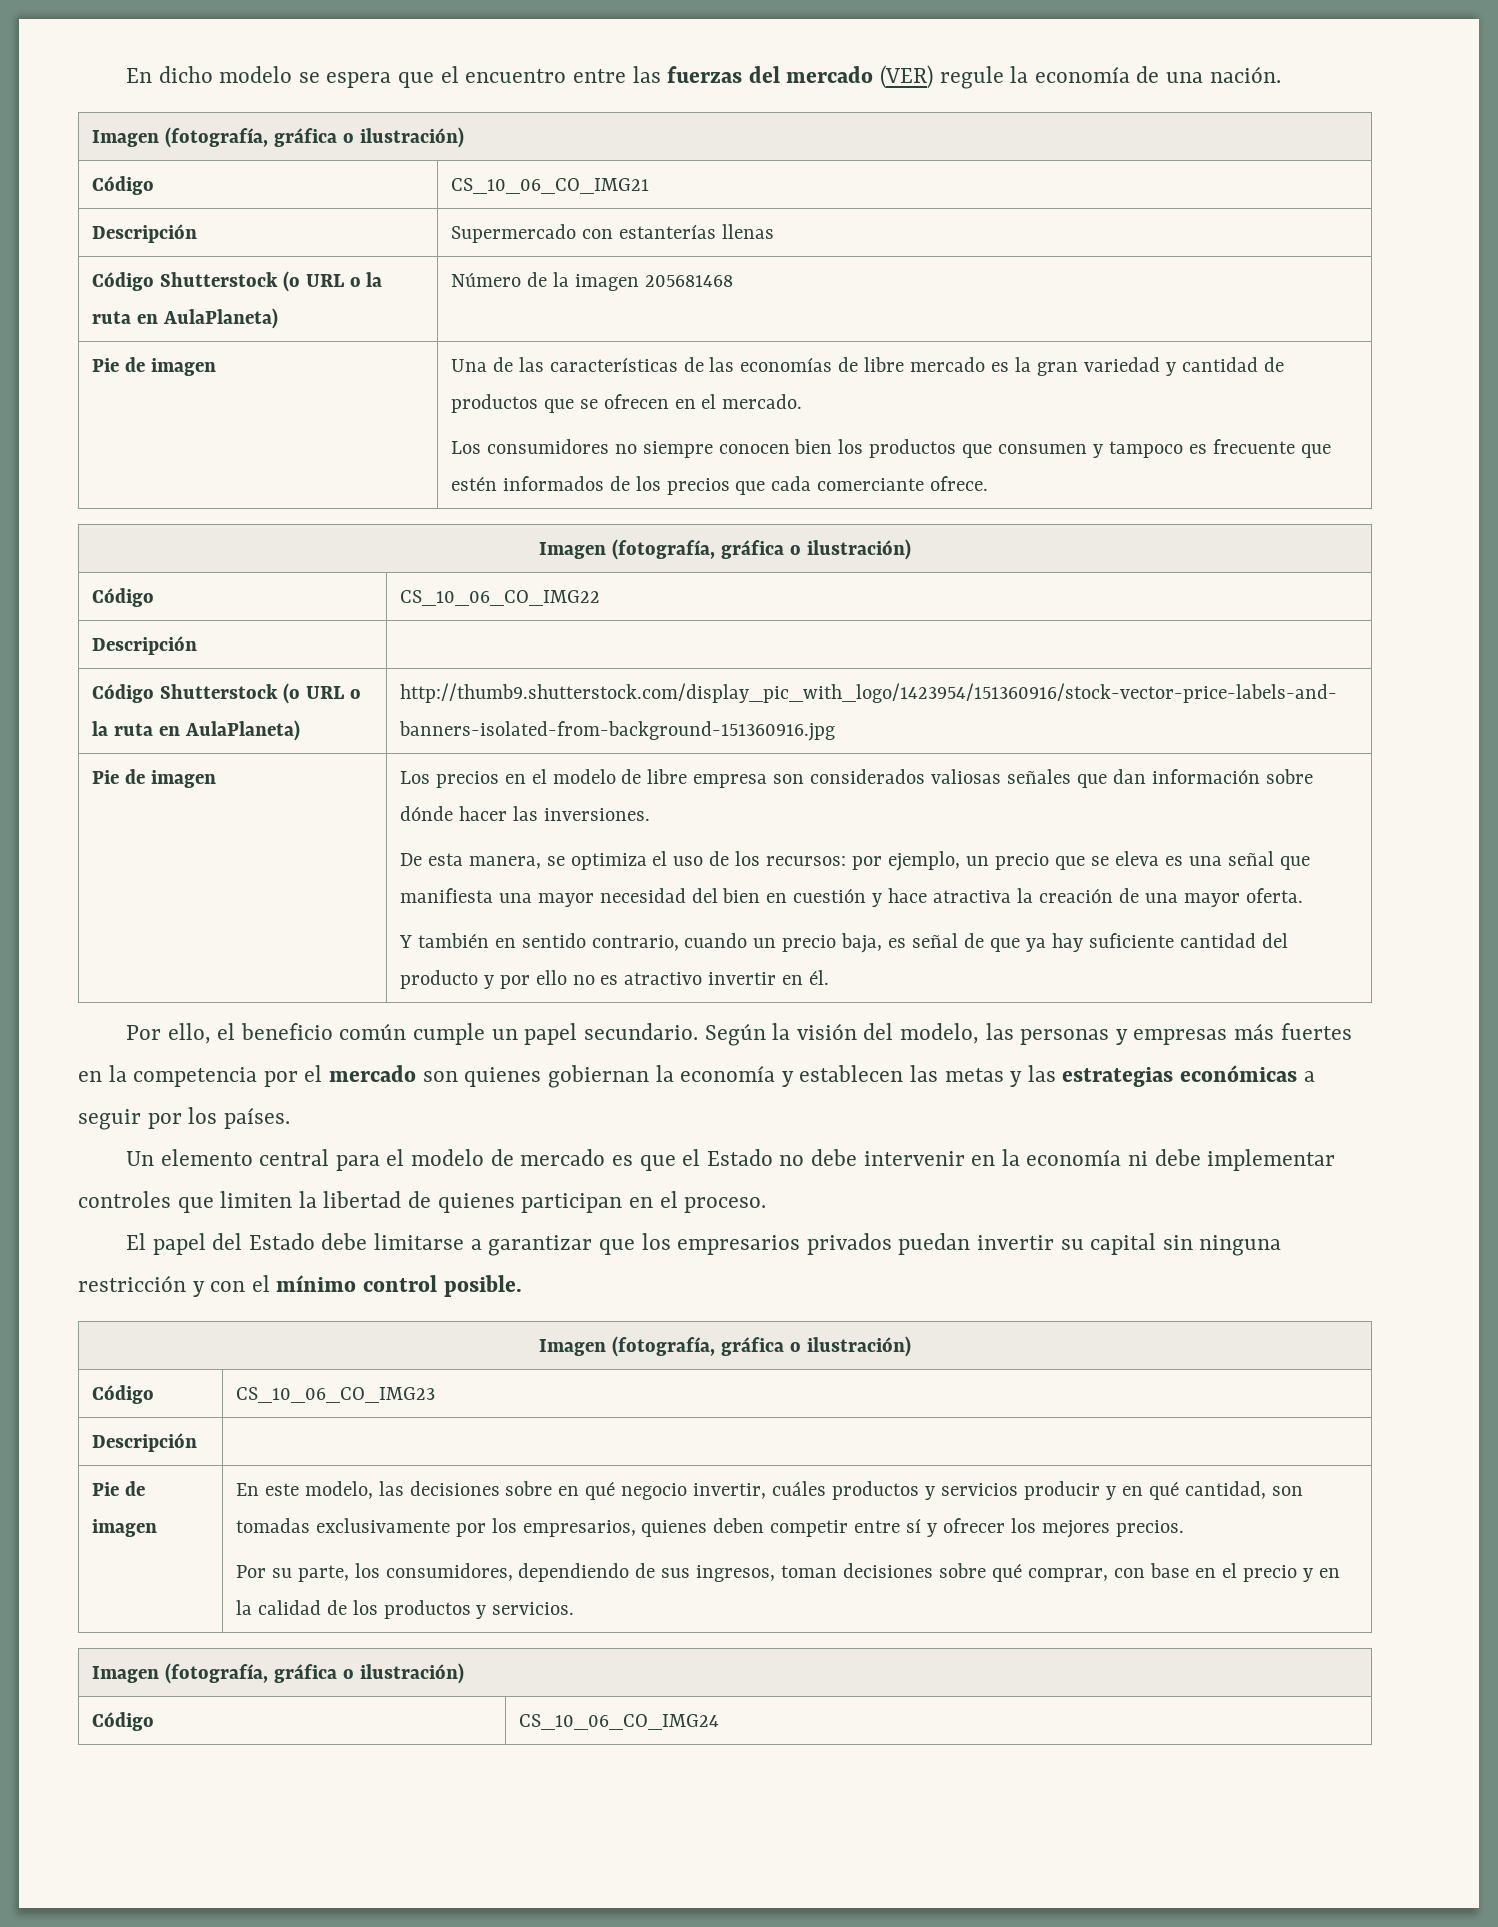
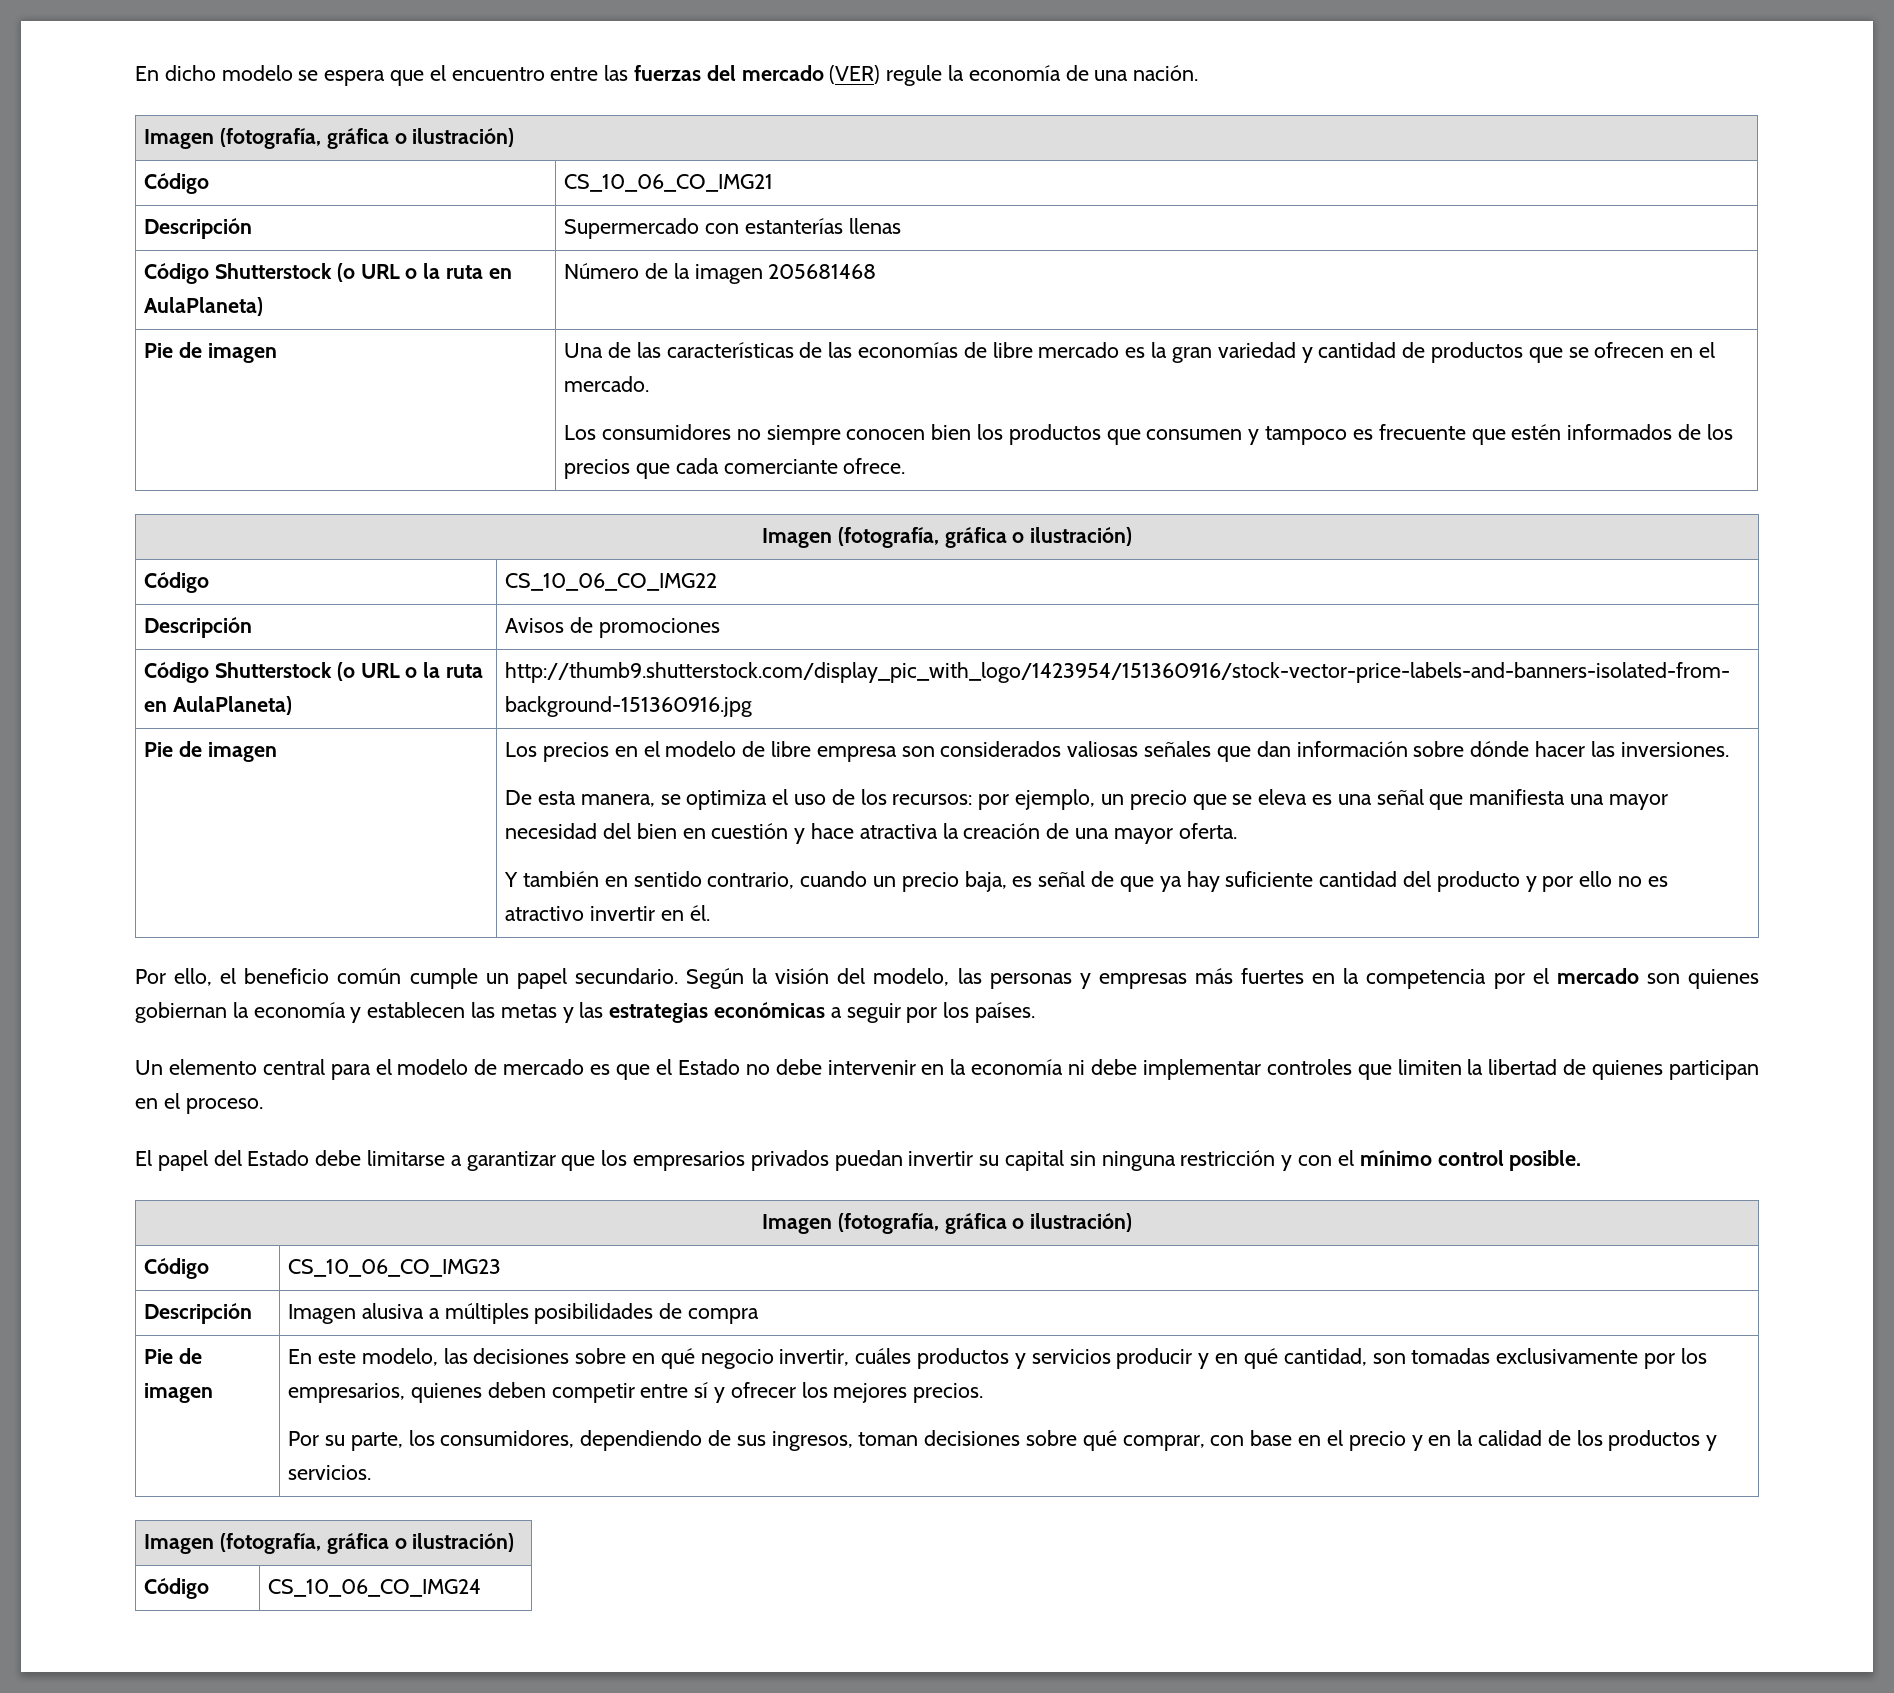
(197, 645) none -> [505,617,720,638] Avisos de promociones
(197, 1442) none -> [288,1303,760,1324] Imagen alusiva a múltiples posibilidades de compra

